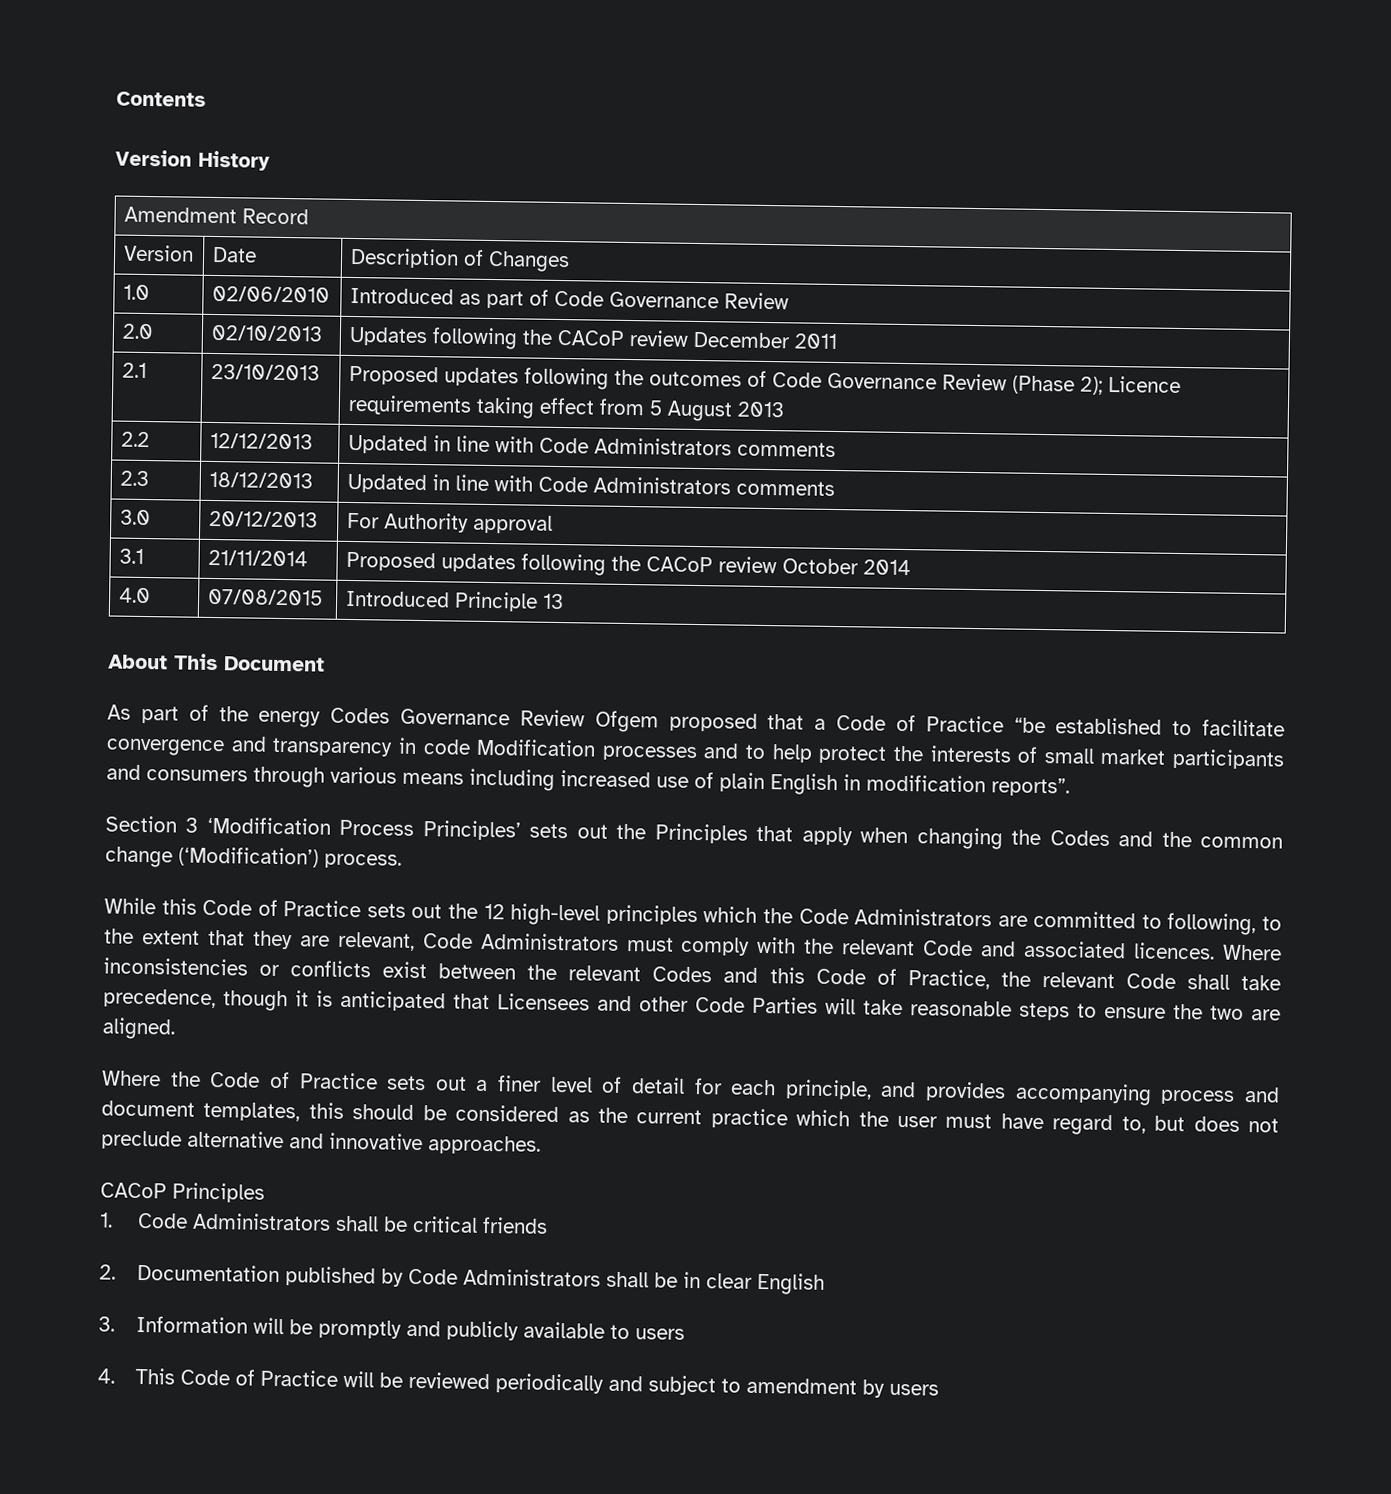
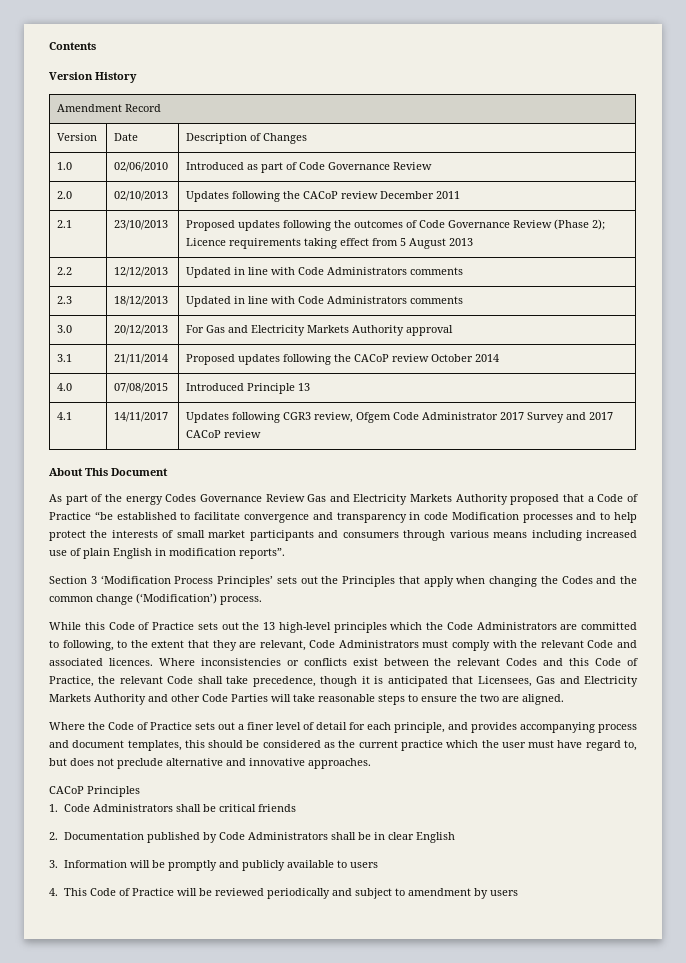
(380, 520) none -> [206,325,350,336] Gas and Electricity Markets
(564, 601) none -> [57,412,73,420] [114,412,169,422] [186,412,614,423] [186,430,262,438] // 4.1 | 14/11/2017 | Updates following CGR3 review, Ofgem Code Administrator 2017 Survey and 2017 CACoP review
[594,710,659,733] Ofgem -> [307,494,508,505] Gas and Electricity Markets Authority
[483,903,505,920] 12 -> [263,622,275,630] 13
[497,993,590,1011] Licensees -> [477,676,638,687] [49,694,146,705] Licensees, Gas and Electricity Markets Authority

